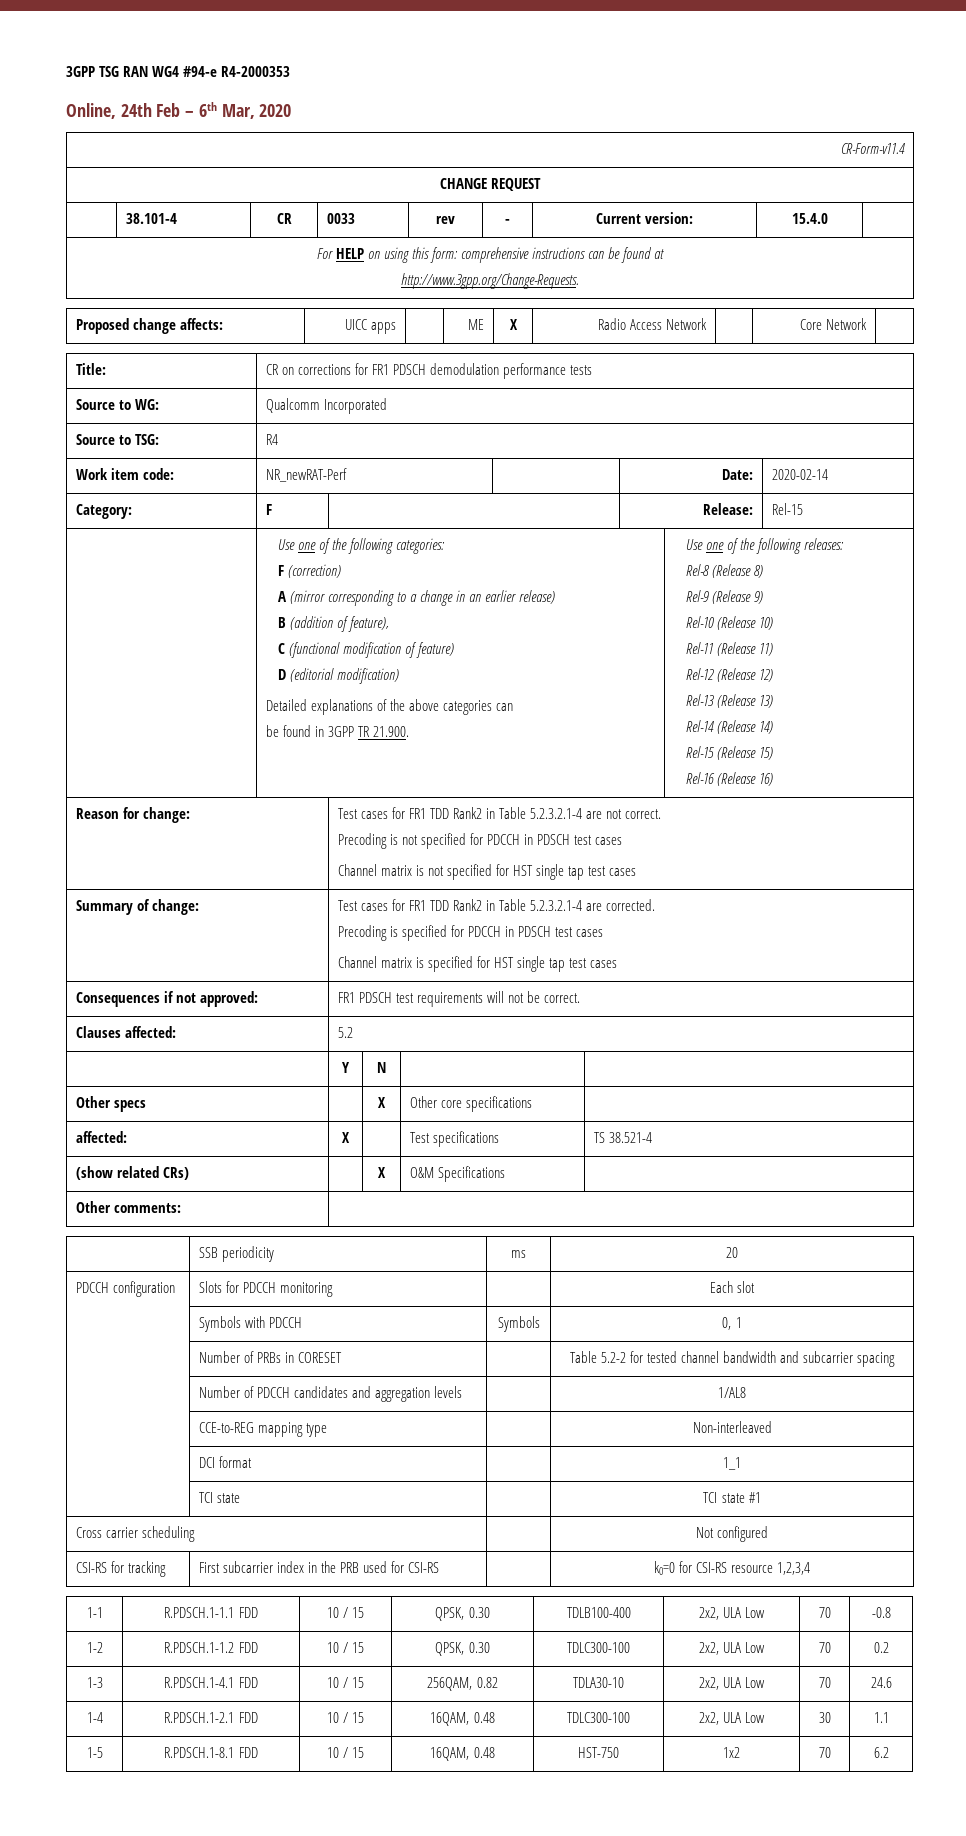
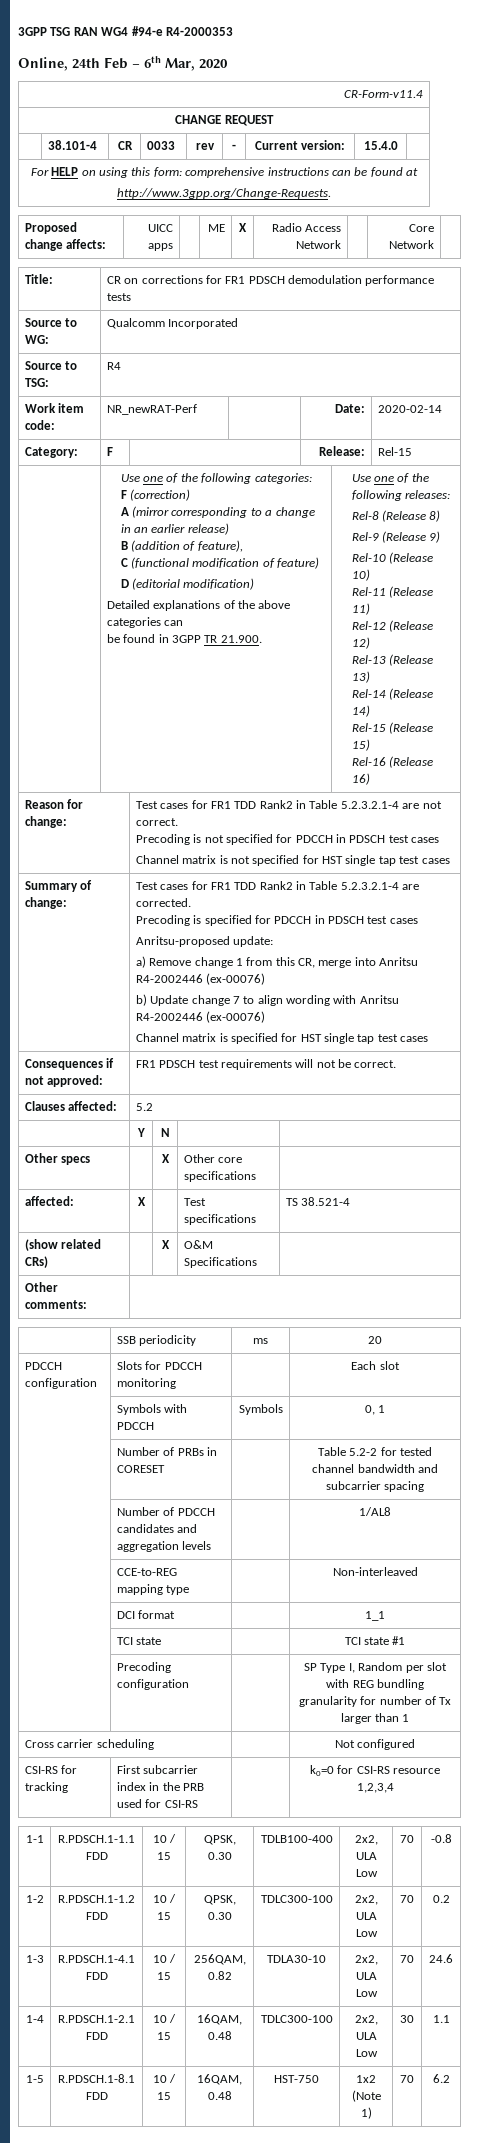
(604, 933) none -> [135,936,274,947] [135,956,419,968] [135,973,266,985] [135,994,399,1006] [135,1011,266,1023] // Anritsu-proposed update: // a) Remove change 1 from this CR, merge into Anritsu R4-2002446 (ex-00076) // b) Update change 7 to align wording with Anritsu R4-2002446 (ex-00076)
(761, 1497) none -> [116,1662,171,1673] [116,1679,189,1690] [304,1662,447,1673] [326,1679,424,1690] [298,1696,452,1707] [340,1713,410,1724] // | Precoding configuration | | SP Type I, Random per slot with REG bundling granularity for number of Tx larger than 1
(740, 1752) none -> [351,2090,381,2102] [360,2107,372,2119] (Note 1)

